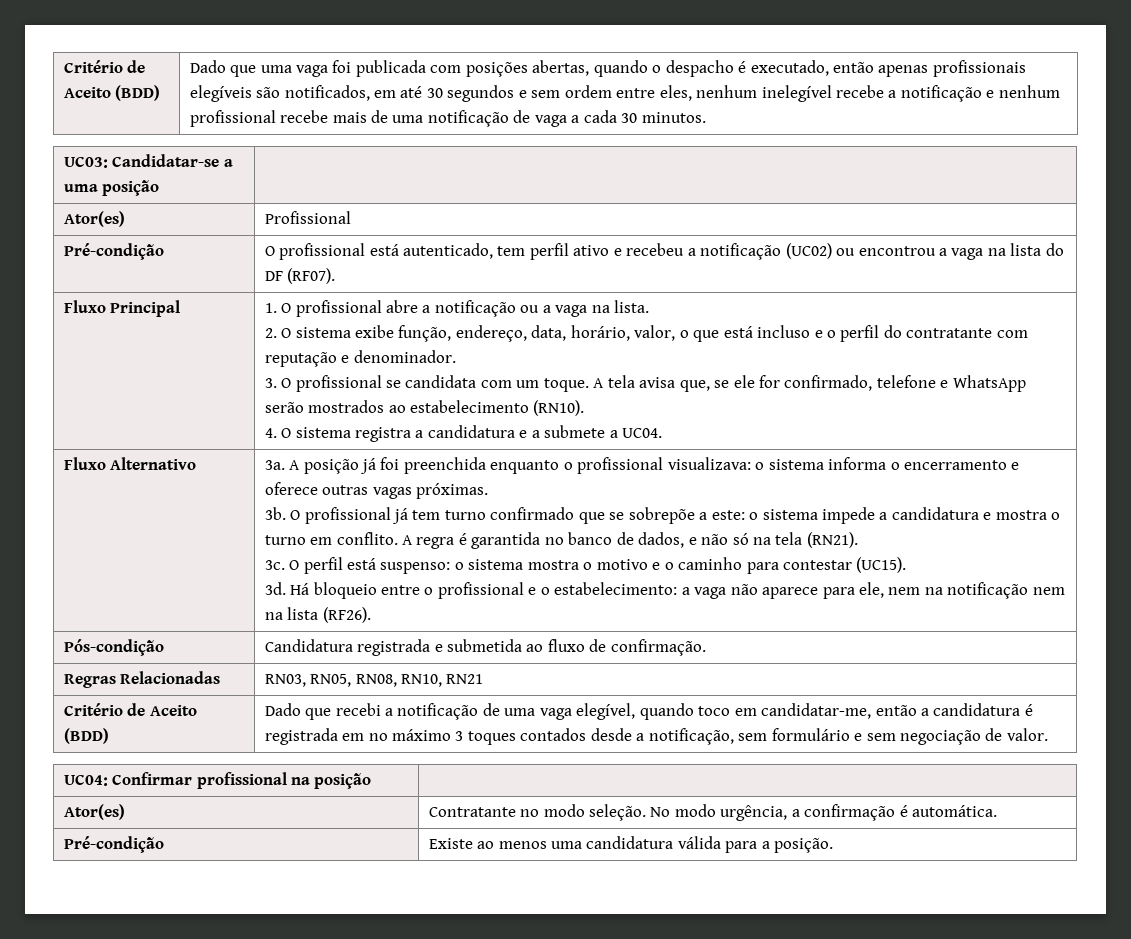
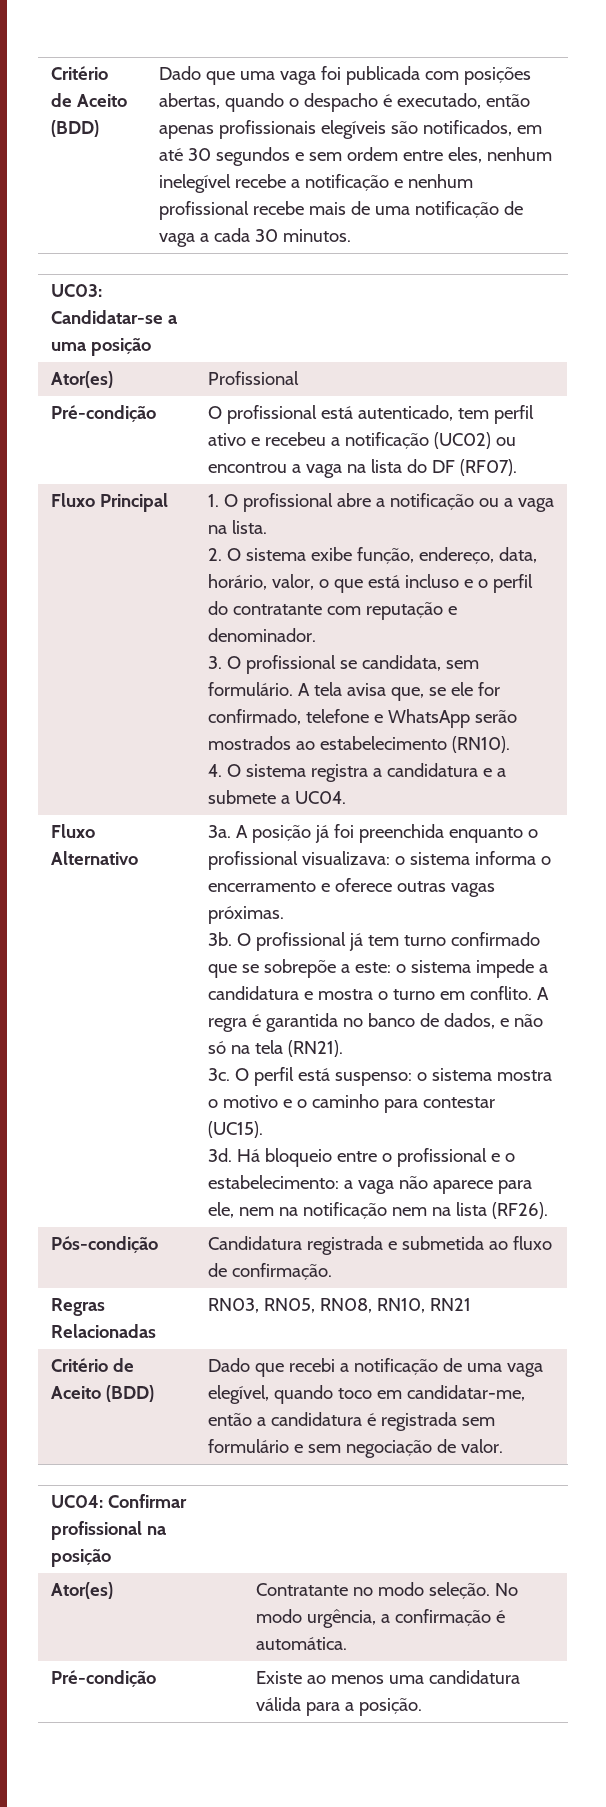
[405,375,589,392] candidata com um toque. -> [362,655,480,671] [208,682,294,696] candidata, sem formulário.
[342,728,734,745] em no máximo 3 toques contados desde a notificação, -> (458, 1421) none

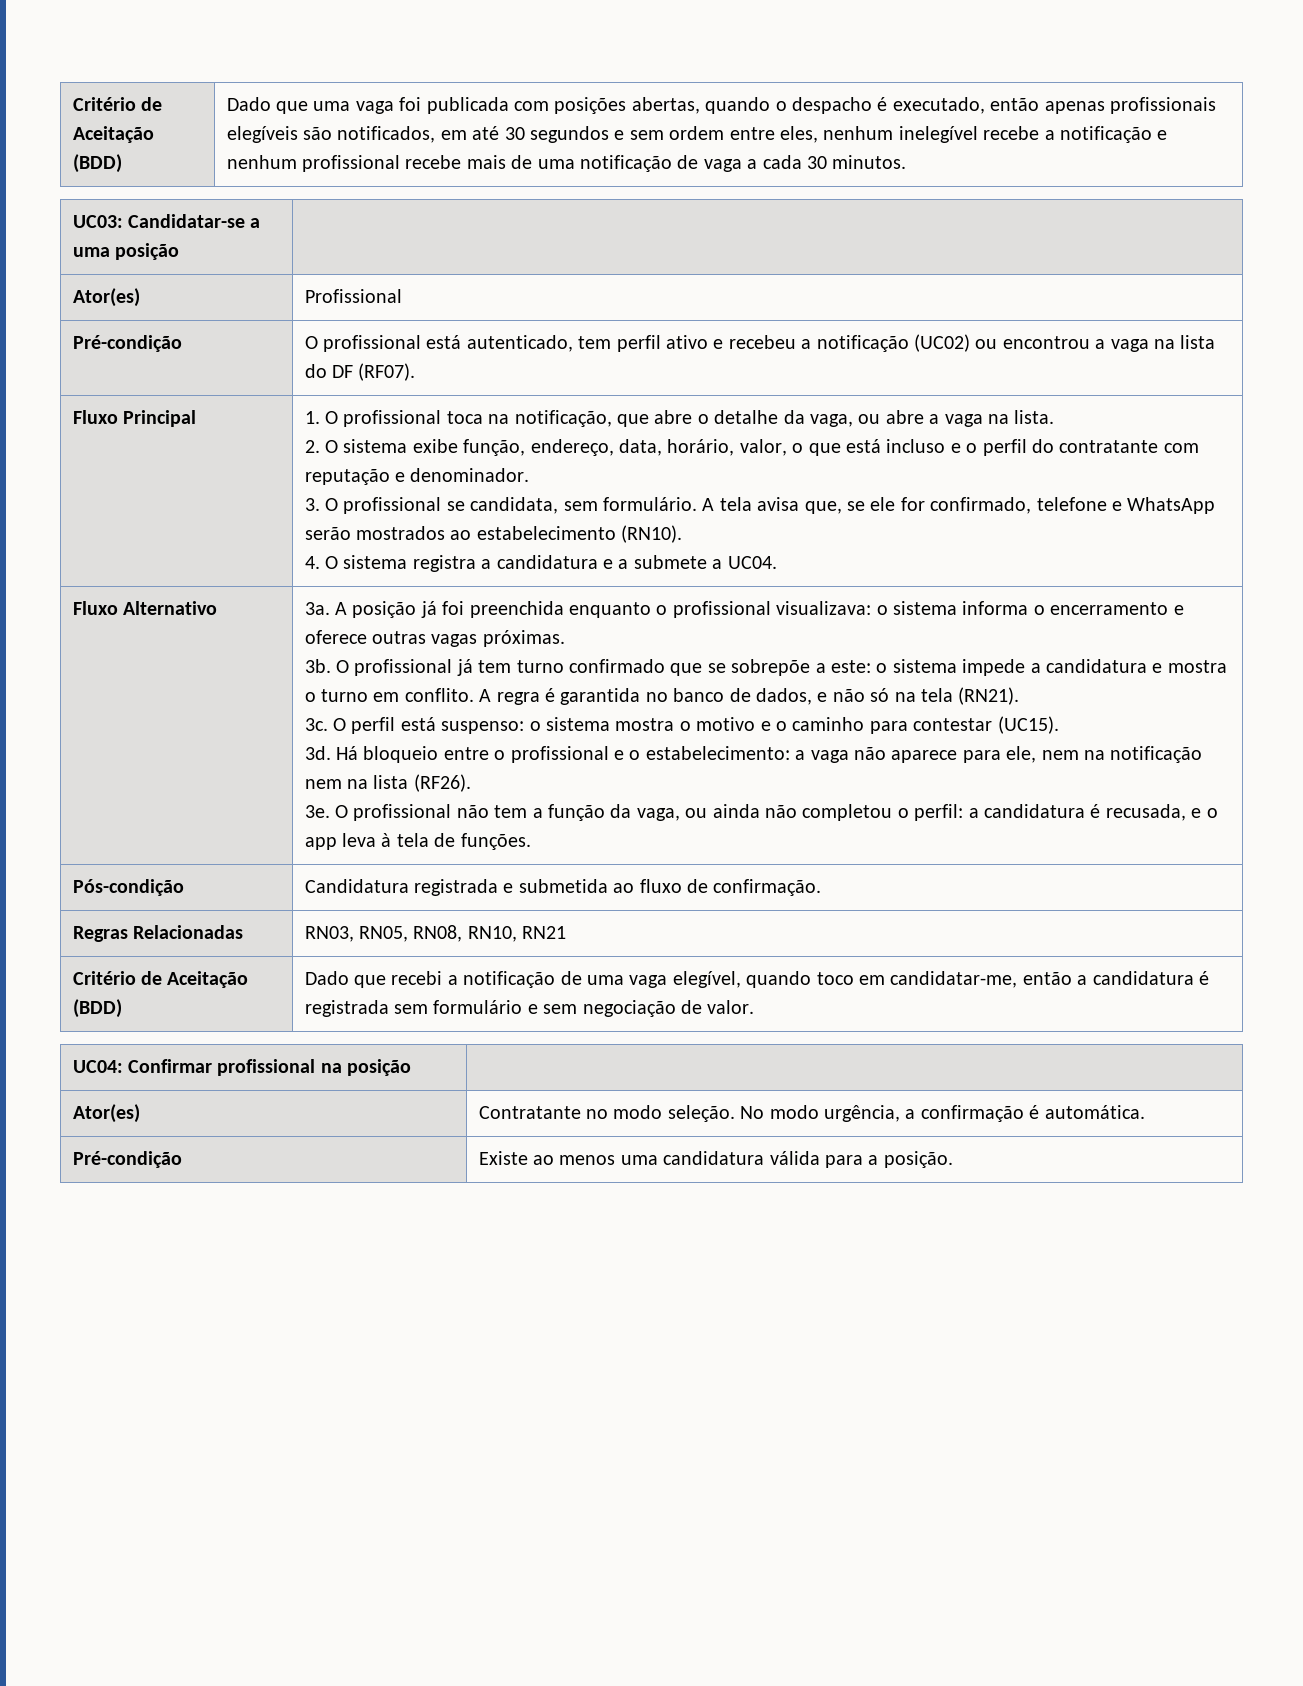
[51,66,109,80] [51,93,128,107] Critério de Aceito -> [72,97,162,111] [72,126,154,143] Critério de Aceitação
[337,493,500,510] abre a notificação ou -> [446,410,924,427] toca na notificação, que abre o detalhe da vaga, ou abre
(549, 1210) none -> [304,804,1218,821] [304,833,531,850] // 3e. O profissional não tem a função da vaga, ou ainda não completou o perfil: a candidatura é recusada, e o app leva à tela de funções.
[51,1386,102,1399] Aceito -> [167,971,249,988] Aceitação

